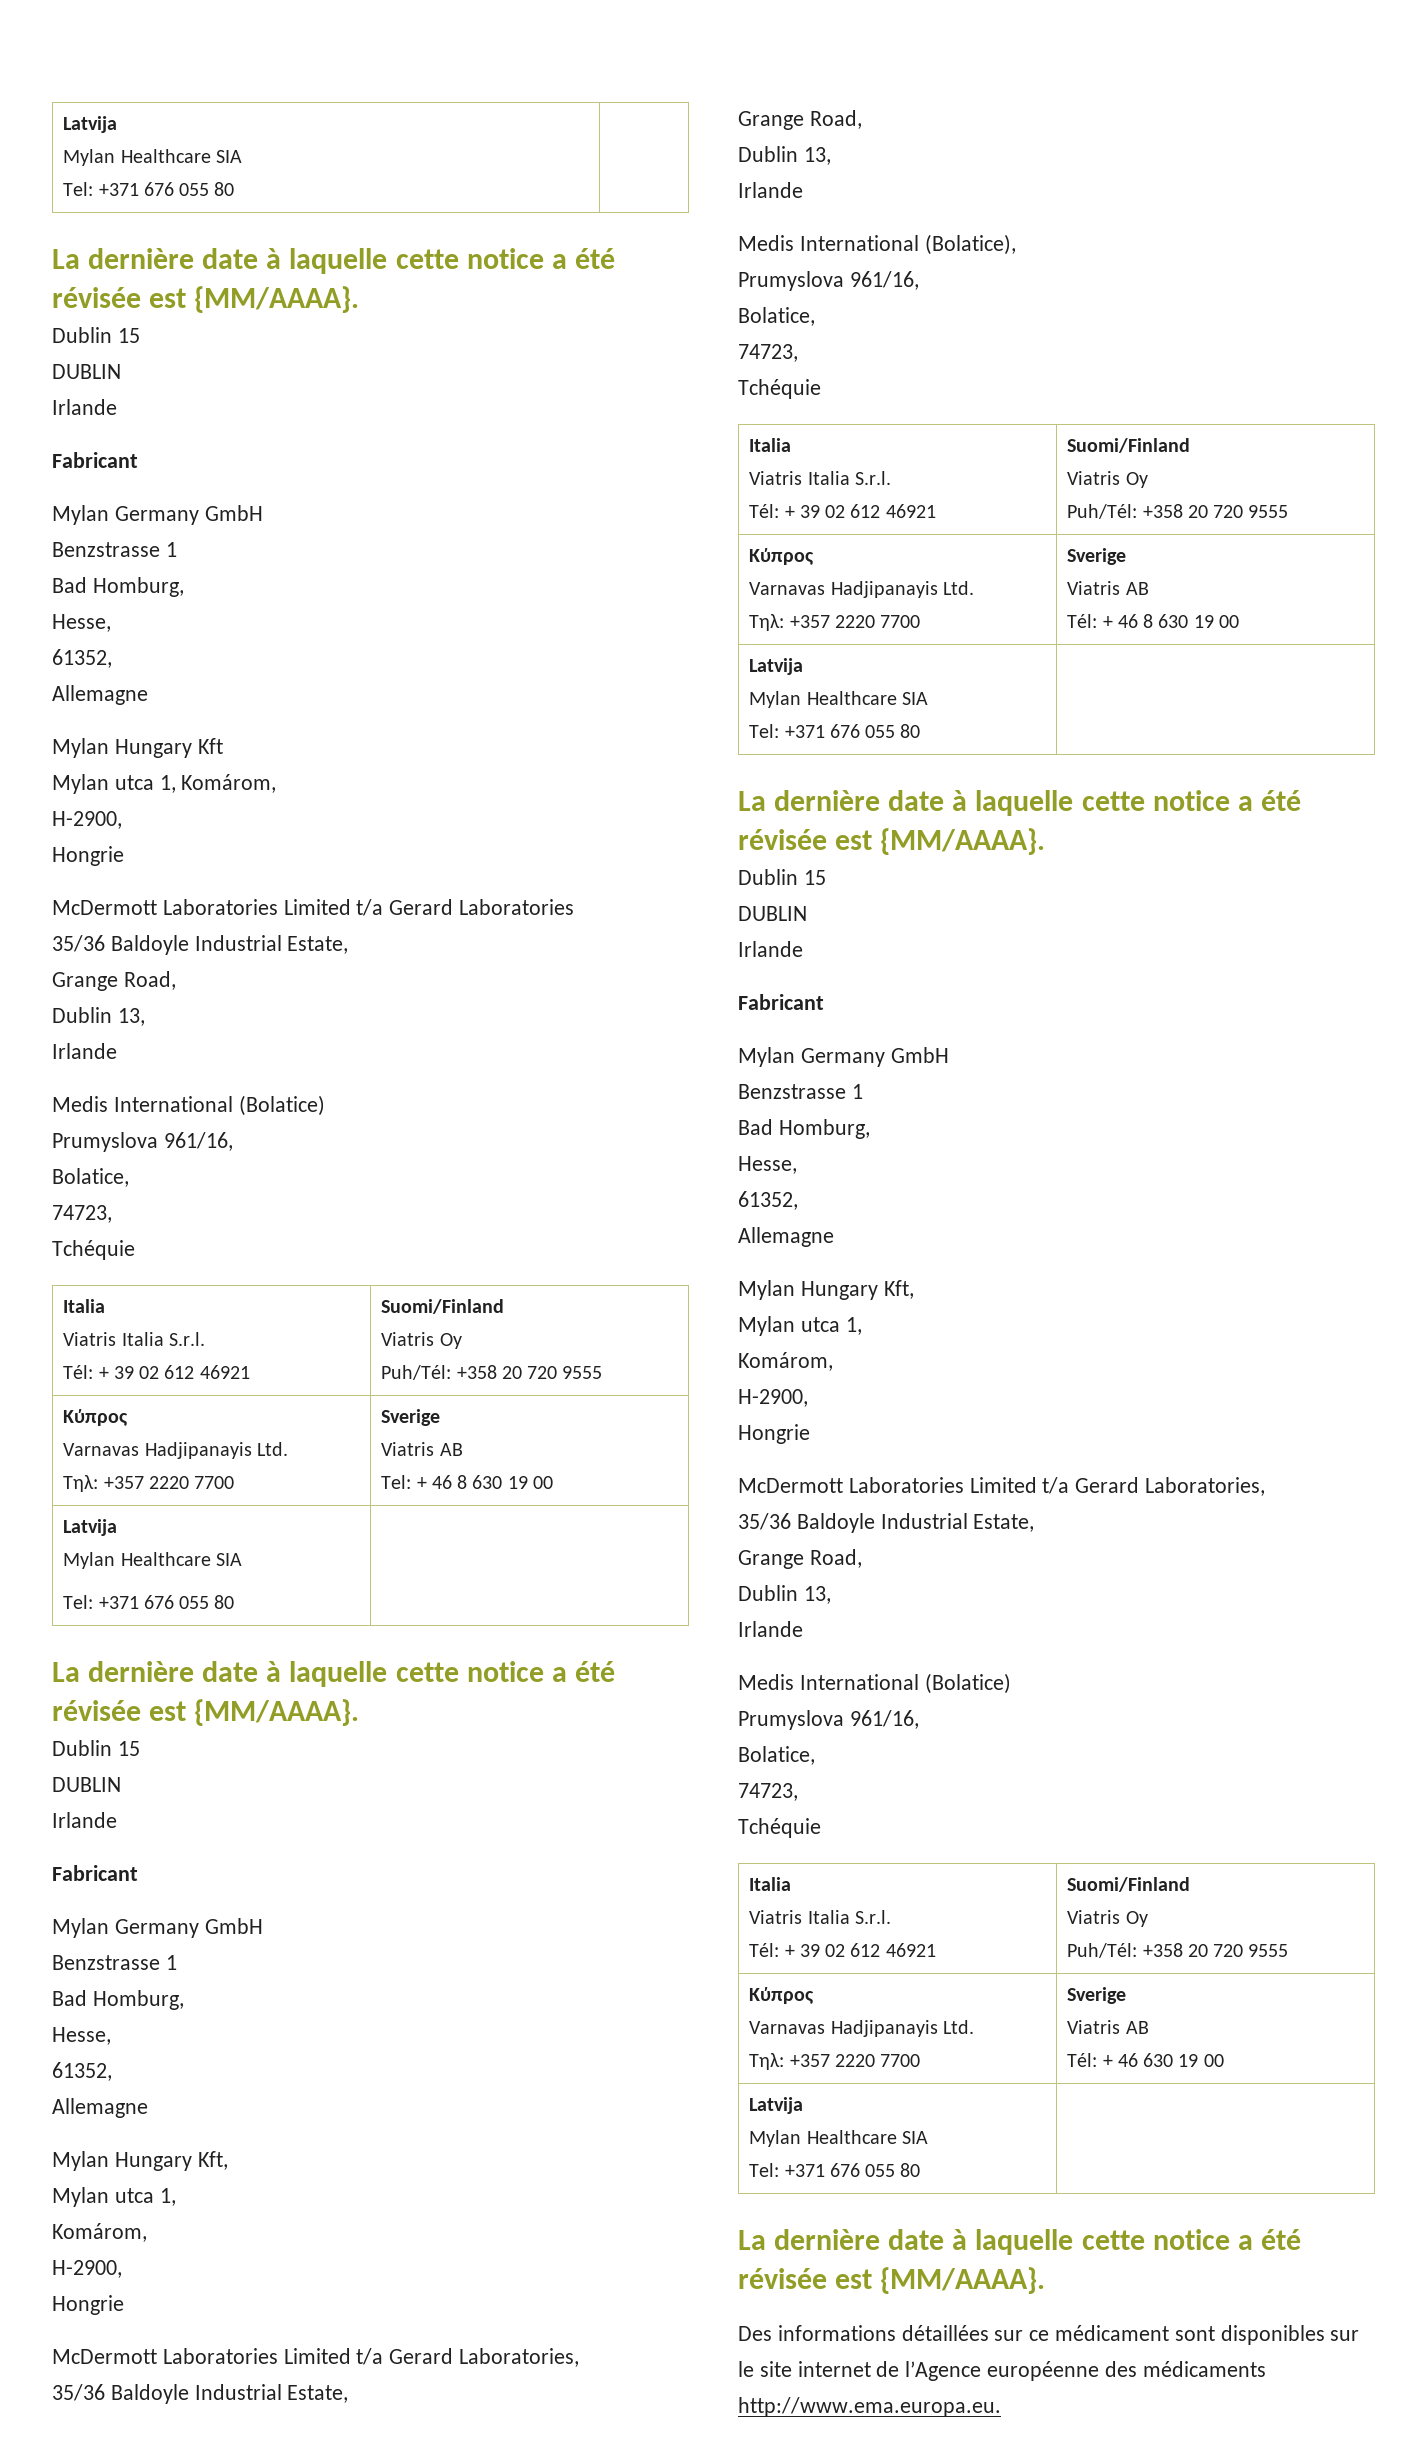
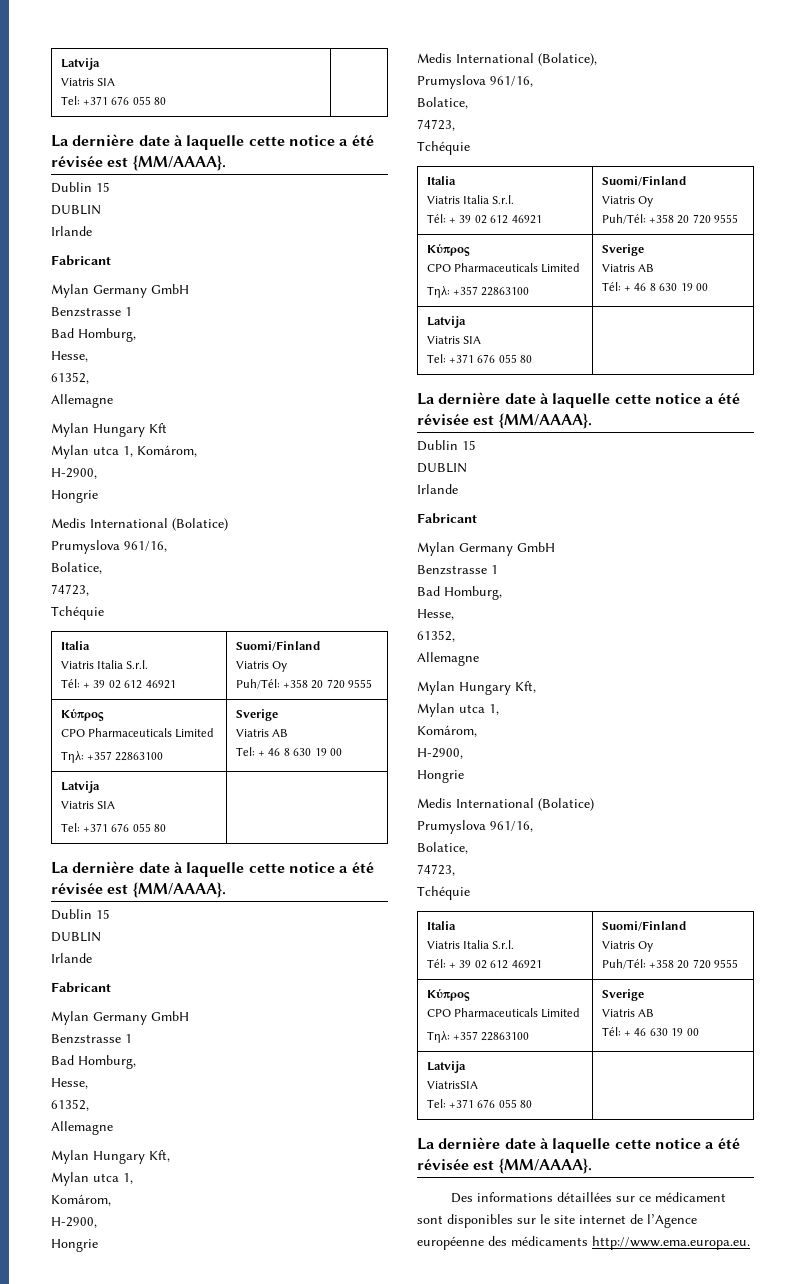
[63,116,118,133] [63,149,211,166] Latvija // Mylan Healthcare -> [60,58,100,70] [60,78,94,86] Latvija // Viatris
[52,899,575,916] [52,935,349,955] [52,971,176,991] [52,1007,145,1026] [52,1043,117,1059] // McDermott Laboratories Limited t/a Gerard Laboratories // 35/36 Baldoyle Industrial Estate, // Grange Road, // Dublin 13, // Irlande -> (98, 496) none
[63,1442,288,1459] [63,1475,235,1492] Varnavas Hadjipanayis Ltd. // Τηλ: +357 2220 7700 -> [60,728,215,738] [60,751,164,763] CPO Pharmaceuticals Limited // Τηλ: +357 22863100
[63,1552,211,1569] Mylan Healthcare -> [60,801,94,809] Viatris
[52,2348,580,2367] [52,2384,349,2404] [738,110,862,130] [738,146,831,165] [738,182,803,198] // McDermott Laboratories Limited t/a Gerard Laboratories, // 35/36 Baldoyle Industrial Estate, // Grange Road, // Dublin 13, // Irlande -> (98, 1245) none
[749,581,974,598] [749,614,921,631] Varnavas Hadjipanayis Ltd. // Τηλ: +357 2220 7700 -> [426,263,581,273] [426,286,530,298] CPO Pharmaceuticals Limited // Τηλ: +357 22863100
[749,691,897,708] Mylan Healthcare -> [426,336,460,344] Viatris
[738,1477,1266,1496] [738,1513,1035,1533] [738,1549,862,1569] [738,1585,831,1604] [738,1621,803,1637] // McDermott Laboratories Limited t/a Gerard Laboratories, // 35/36 Baldoyle Industrial Estate, // Grange Road, // Dublin 13, // Irlande -> (464, 776) none
[749,2020,974,2037] [749,2053,921,2070] Varnavas Hadjipanayis Ltd. // Τηλ: +357 2220 7700 -> [426,1008,581,1018] [426,1031,530,1043] CPO Pharmaceuticals Limited // Τηλ: +357 22863100
[749,2130,928,2147] Mylan Healthcare SIA -> [426,1081,478,1089] ViatrisSIA

